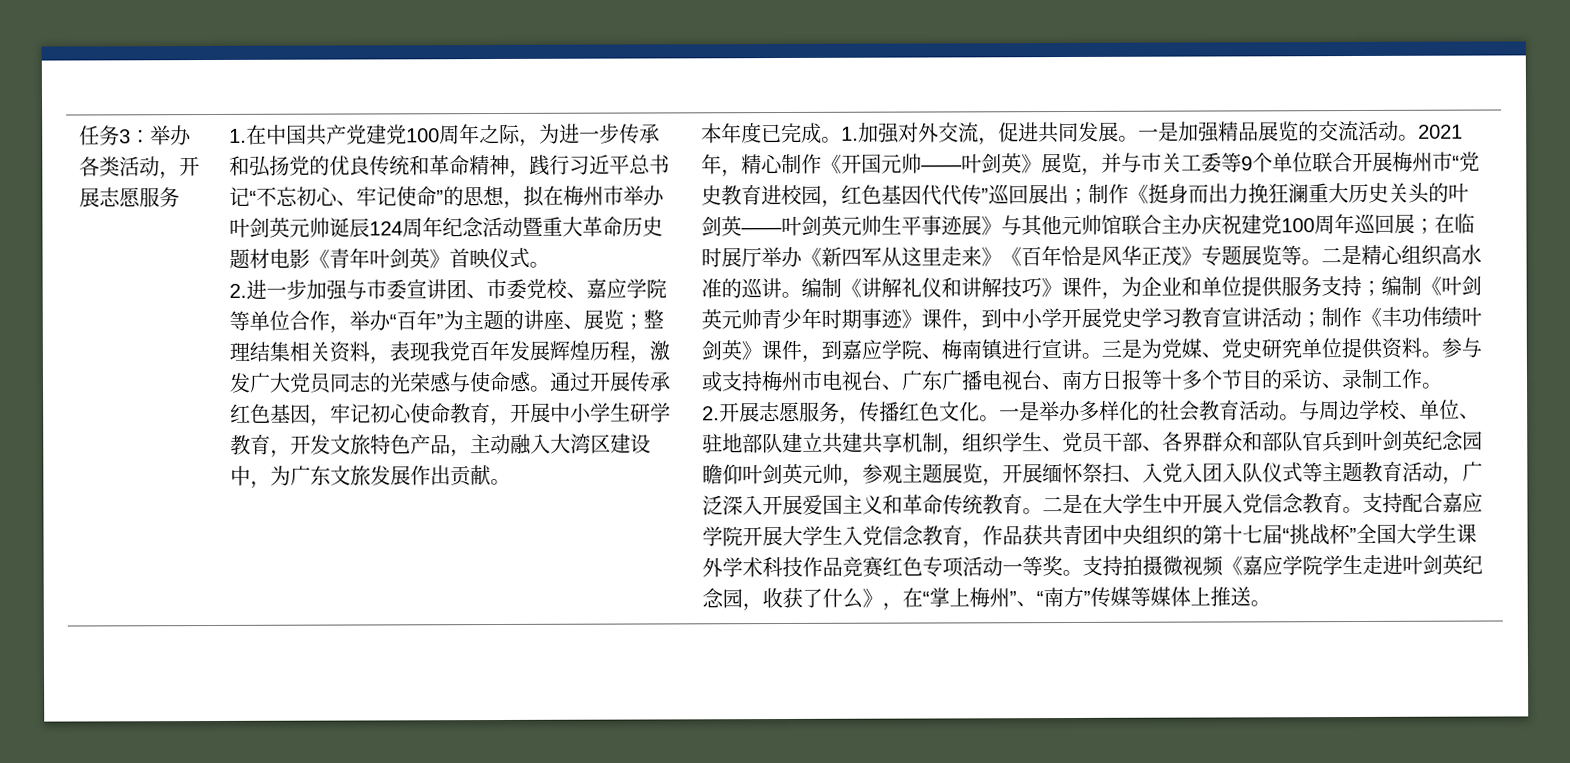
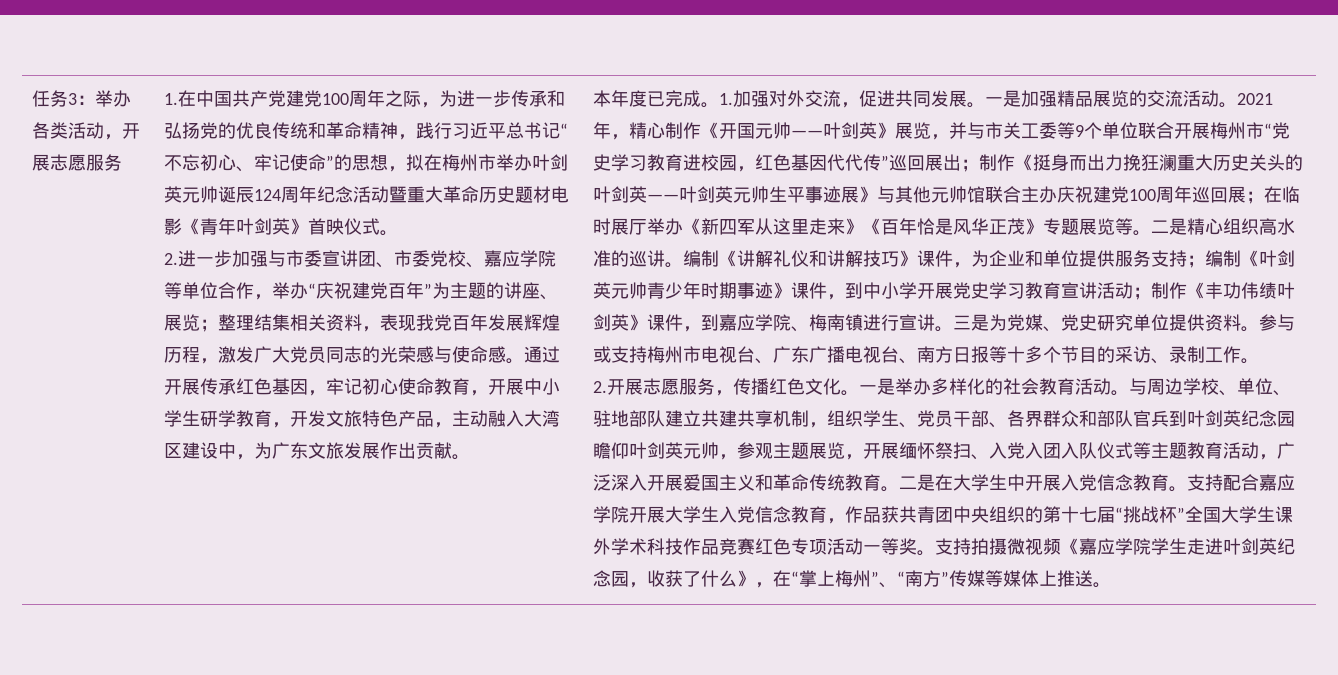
(398, 321) none -> [316,282,389,299] 庆祝建党
(723, 195) none -> [611,154,648,171] 学习

